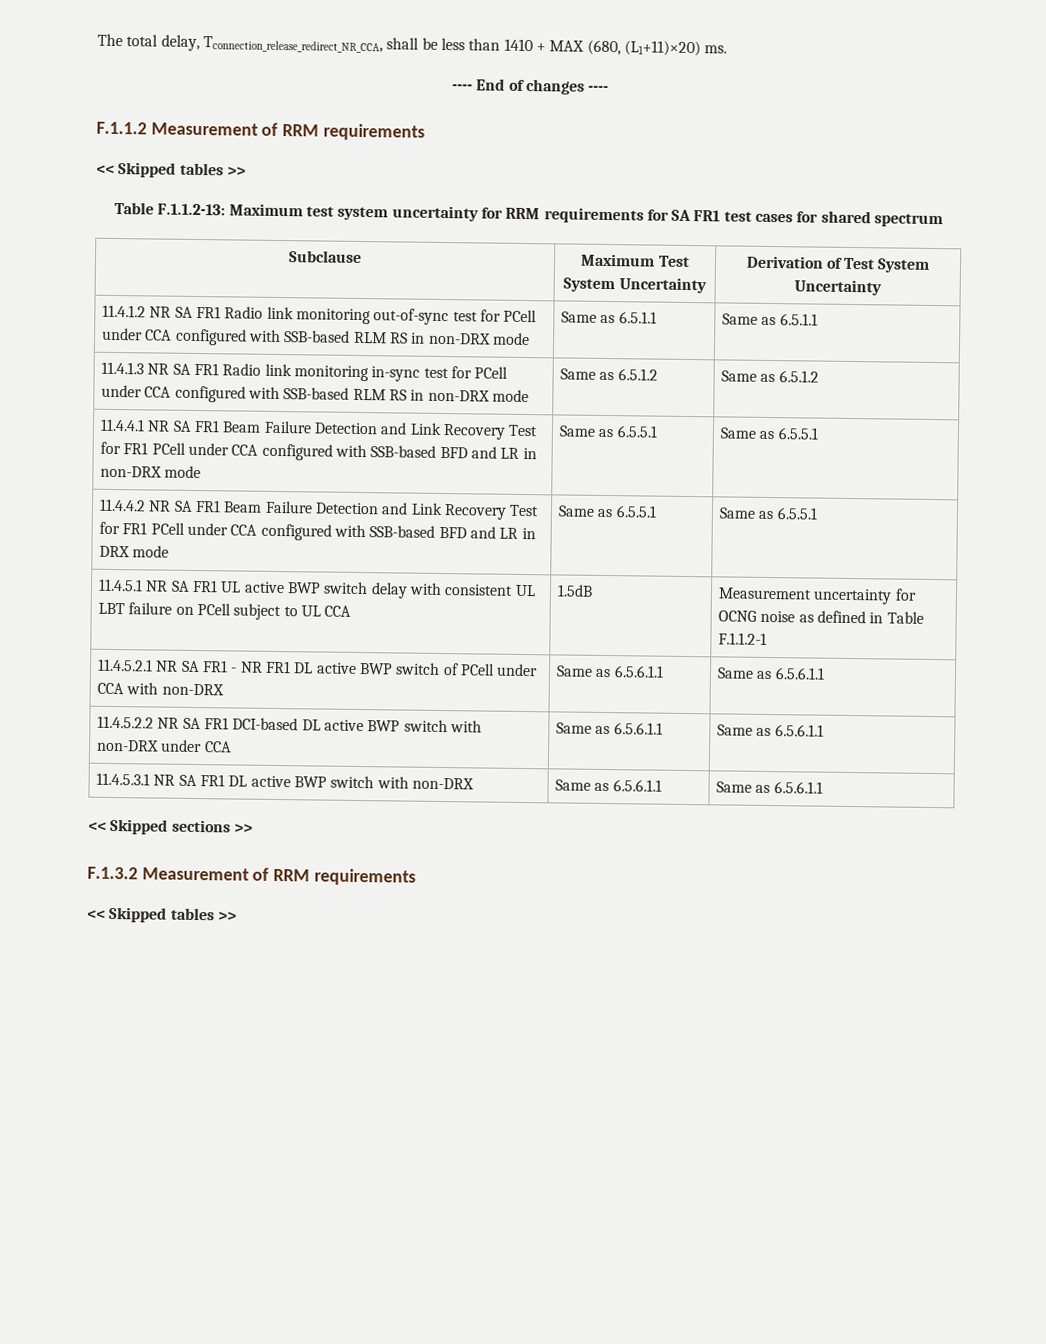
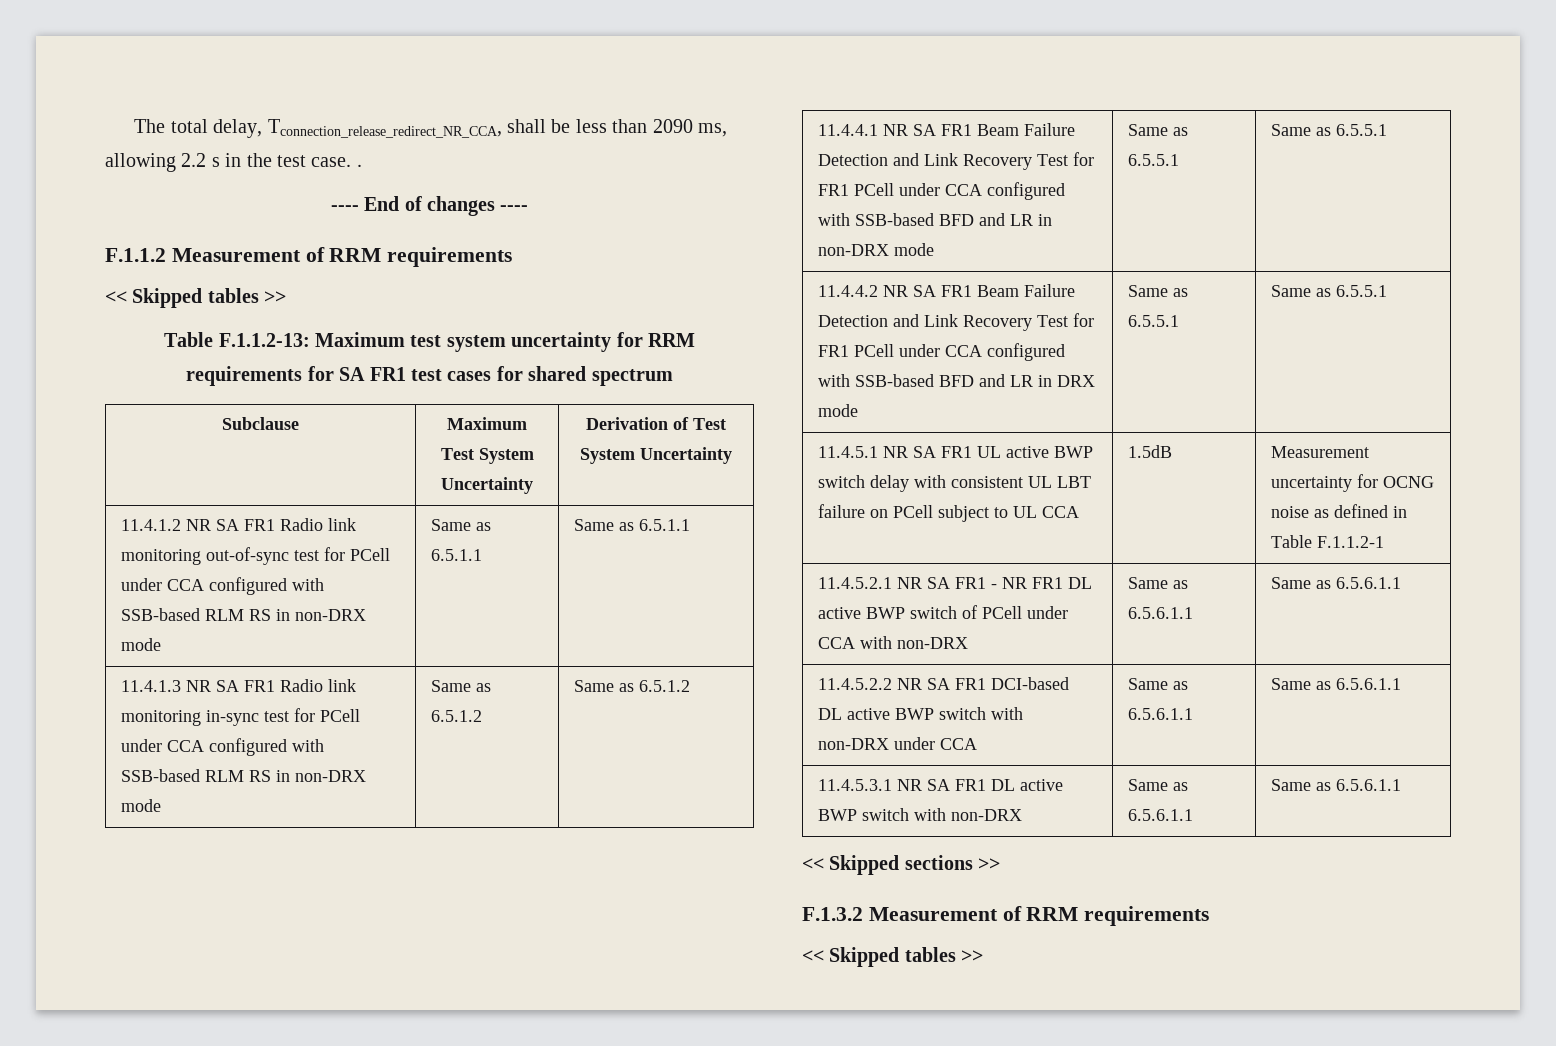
[503,38,728,57] 1410 + MAX (680, (L1+11)×20) ms. -> [652,119,728,137] [105,153,362,172] 2090 ms, allowing 2.2 s in the test case. .

